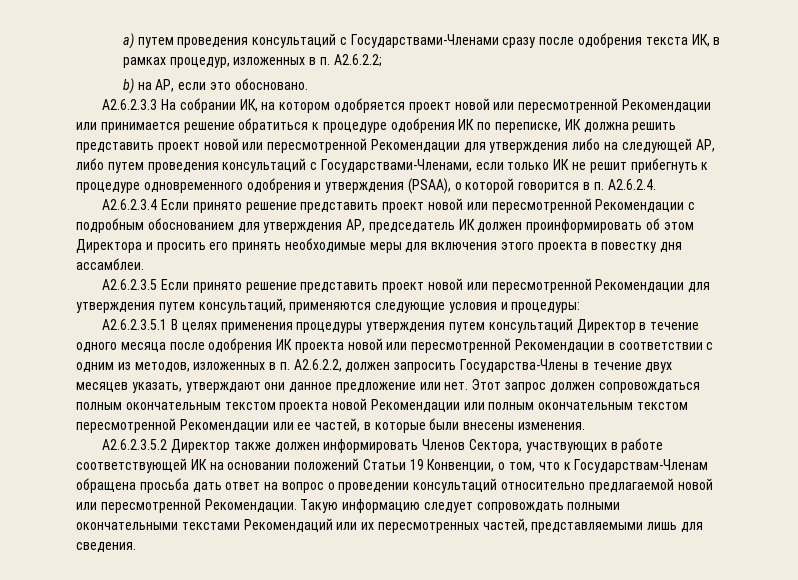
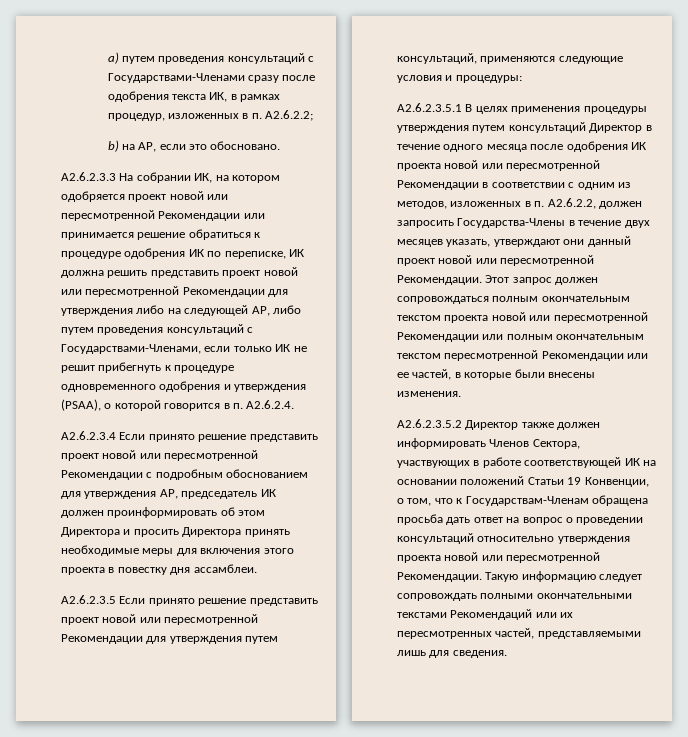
[209,242,229,250] его -> [182,527,242,537] Директора
[289,382,469,393] данное предложение или нет. -> [587,236,631,247] [397,255,595,266] [397,275,482,285] данный проект новой или пересмотренной Рекомендации.
(368, 404) none -> [529,312,648,323] или пересмотренной
[588,478,674,493] предлагаемой -> [557,536,630,544] [397,555,441,563] утверждения проекта

